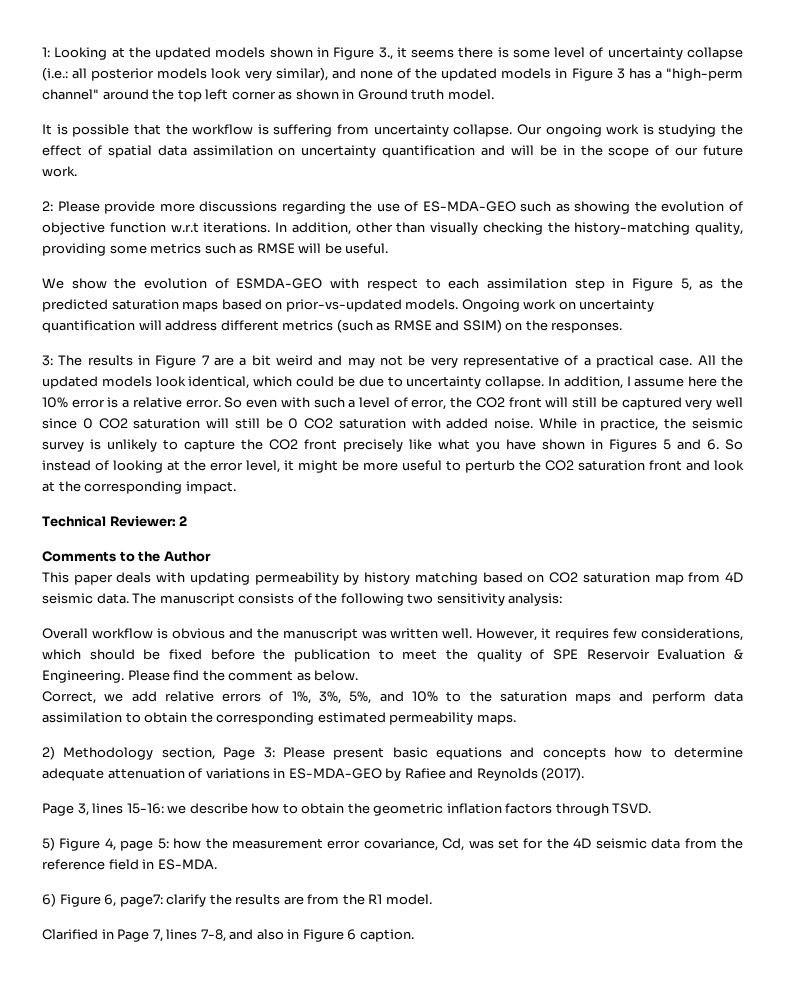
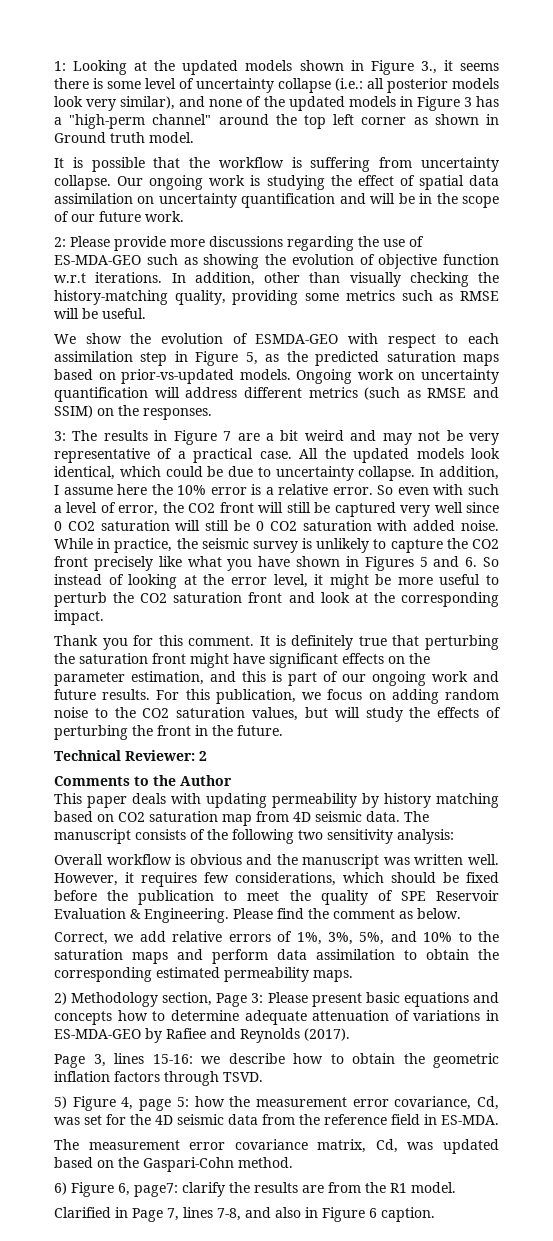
(236, 487) none -> [54,635,499,650] [54,653,430,668] [54,671,499,686] [54,689,500,704] [54,707,501,722] [54,725,283,740] // Thank you for this comment. It is definitely true that perturbing the saturation front might have significant effects on the parameter estimation, and this is part of our ongoing work and future results. For this publication, we focus on adding random noise to the CO2 saturation values, but will study the effects of perturbing the front in the future.
(217, 864) none -> [54,1139,499,1154] [54,1157,293,1172] // The measurement error covariance matrix, Cd, was updated based on the Gaspari-Cohn method.

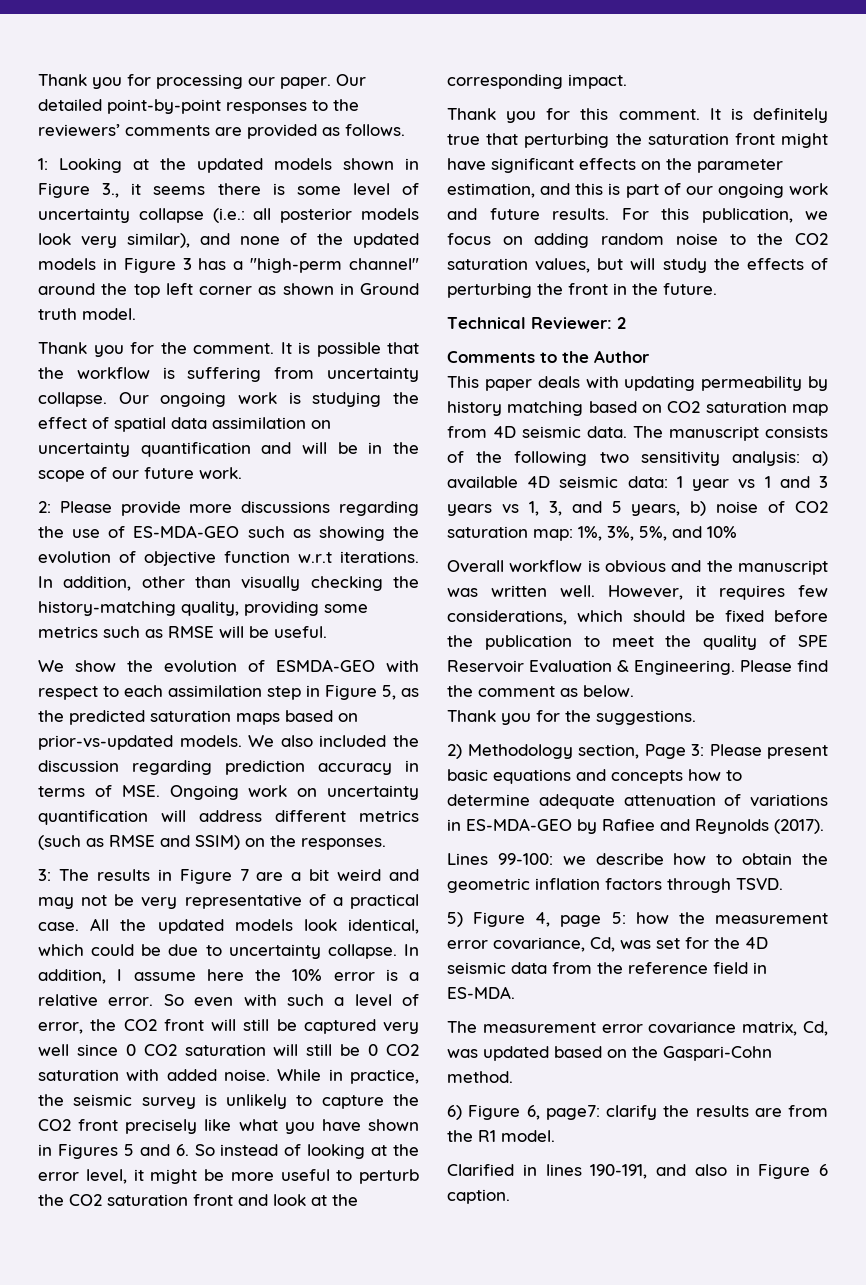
(54, 66) none -> [38,74,366,89] [38,99,359,114] [38,124,405,139] Thank you for processing our paper. Our detailed point-by-point responses to the reviewers’ comments are provided as follows. //
(194, 137) none -> [38,342,274,357] Thank you for the comment.
(291, 374) none -> [248,735,419,747] [38,760,419,775] [38,785,160,797] We also included the discussion regarding prediction accuracy in terms of MSE.
(454, 836) none -> [812,451,828,466] [447,476,828,491] [447,501,828,516] [447,526,737,541] a) available 4D seismic data: 1 year vs 1 and 3 years vs 1, 3, and 5 years, b) noise of CO2 saturation map: 1%, 3%, 5%, and 10%
[54,931,500,945] [54,949,499,964] [54,967,353,982] Correct, we add relative errors of 1%, 3%, 5%, and 10% to the saturation maps and perform data assimilation to obtain the corresponding estimated permeability maps. -> [447,710,696,725] Thank you for the suggestions.
[54,1053,193,1068] Page 3, lines 15-16: -> [447,853,553,865] Lines 99-100:
[132,1207,241,1222] Page 7, lines 7-8, -> [545,1164,648,1179] lines 190-191,

